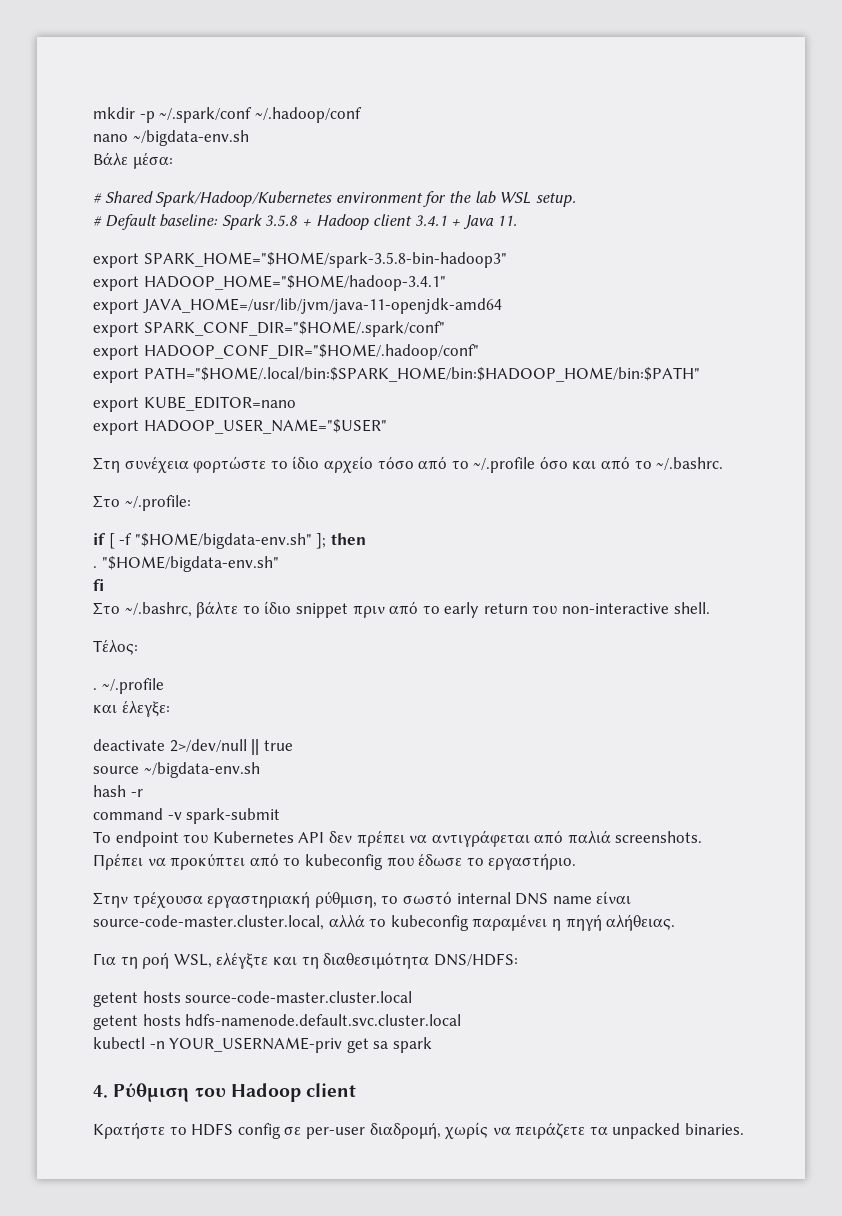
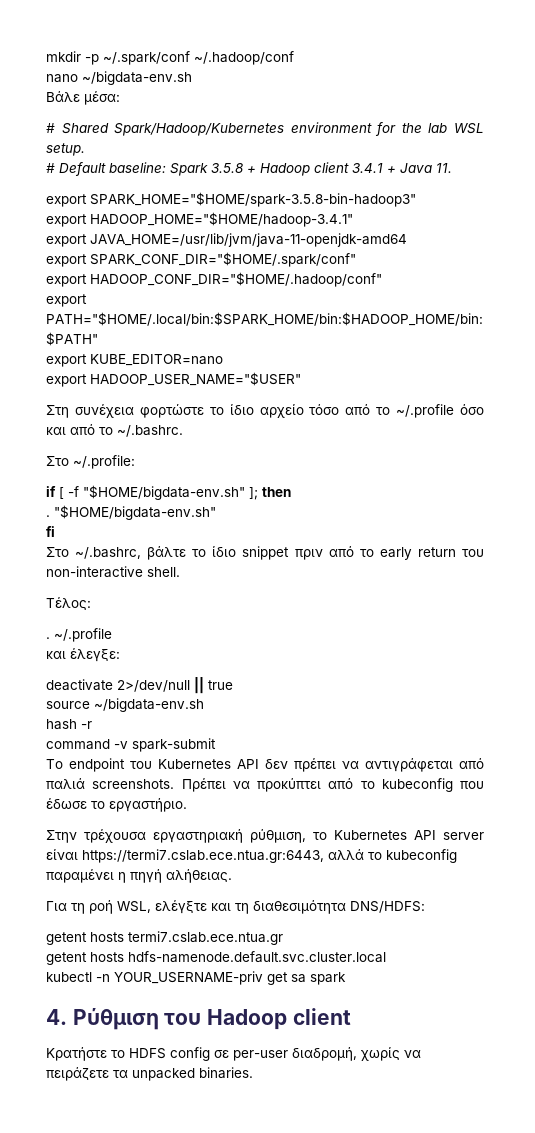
[402,891,632,905] [93,915,324,930] σωστό internal DNS name είναι source-code-master.cluster.local, -> [334,830,484,840] [46,849,324,863] Kubernetes API server είναι https://termi7.cslab.ece.ntua.gr:6443,
[185,991,413,1003] source-code-master.cluster.local -> [128,931,283,945] termi7.cslab.ece.ntua.gr

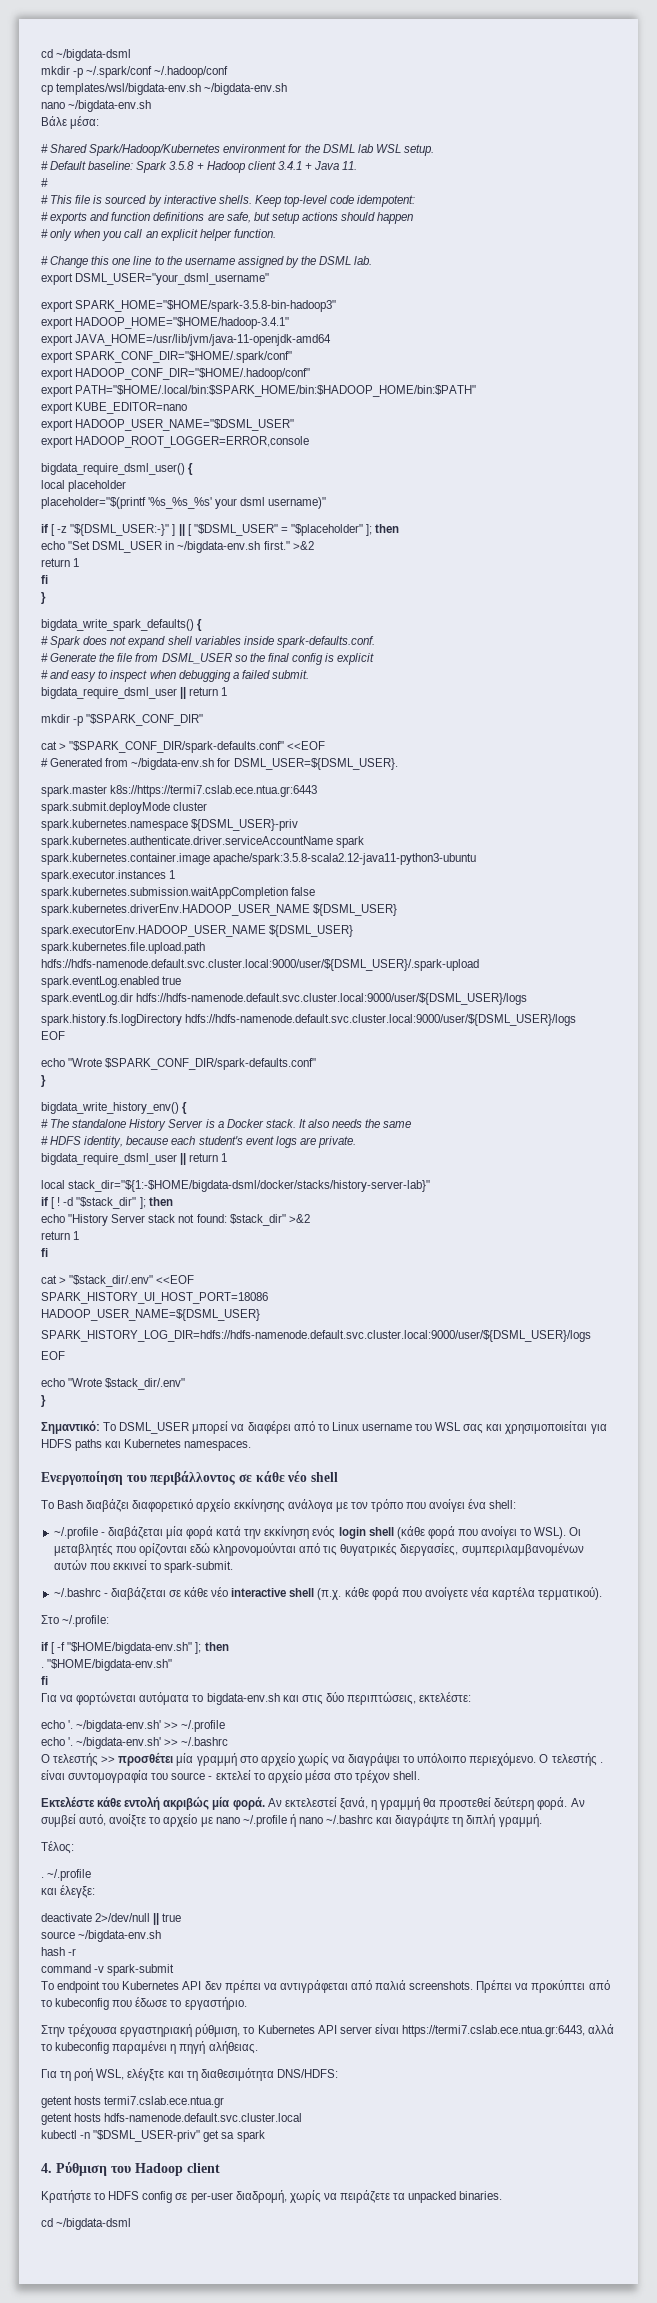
(46, 56) none -> [41,49,132,61] cd ~/bigdata-dsml //
(294, 58) none -> [41,83,288,95] // cp templates/wsl/bigdata-env.sh ~/bigdata-env.sh
(422, 128) none -> [322,144,355,153] DSML
(452, 168) none -> [41,178,48,187] [41,195,416,207] [41,212,414,224] [41,229,276,241] [41,256,373,268] [41,273,270,285] // # // # This file is sourced by interactive shells. Keep top-level code idempotent: // # exports and function definitions are safe, but setup actions should happen // # only when you call an explicit helper function. // # Change this one line to the username assigned by the DSML lab. // export DSML_USER="your_dsml_username"
[90,372,301,386] [46,404,484,418] [46,424,183,437] HADOOP_USER_NAME="$USER" // Στη συνέχεια φορτώστε το ίδιο αρχείο τόσο από το ~/.profile όσο και από το ~/.bashrc. -> [75,419,295,431] [41,436,310,448] [41,463,194,475] [41,480,127,492] [41,497,327,509] [41,524,400,536] [41,541,314,553] [41,558,80,567] [41,575,48,584] [41,592,46,604] [41,619,203,631] [41,636,375,648] [41,653,375,665] [41,670,309,682] [41,687,228,699] [41,714,204,726] [41,741,326,753] [41,758,398,770] [41,785,318,797] [41,802,208,814] [41,819,299,831] [41,836,365,848] [41,853,477,865] [41,870,176,882] [41,887,316,899] [41,904,398,916] [41,925,354,937] [41,942,205,954] [41,959,479,971] [41,976,182,988] [41,993,528,1005] [41,1014,577,1026] [41,1031,65,1040] [41,1058,317,1070] [41,1075,46,1087] [41,1102,188,1114] [41,1119,412,1131] [41,1136,356,1148] [41,1153,228,1165] [41,1180,431,1192] [41,1197,173,1209] [41,1214,310,1226] [41,1231,80,1240] [41,1248,48,1257] [41,1275,195,1287] [41,1292,268,1304] [41,1309,260,1321] [41,1330,591,1342] [41,1351,65,1360] [41,1378,186,1390] [41,1395,46,1407] [41,1420,607,1434] [41,1439,252,1451] [41,1471,338,1485] [41,1499,517,1512] [53,1526,582,1539] [53,1543,584,1556] [53,1560,234,1573] [53,1587,603,1600] HADOOP_USER_NAME="$DSML_USER" // export HADOOP_ROOT_LOGGER=ERROR,console // bigdata_require_dsml_user() { // local placeholder // placeholder="$(printf '%s_%s_%s' your dsml username)" // if [ -z "${DSML_USER:-}" ] || [ "$DSML_USER" = "$placeholder" ]; then // echo "Set DSML_USER in ~/bigdata-env.sh first." >&2 // return 1 // fi // } // bigdata_write_spark_defaults() { // # Spark does not expand shell variables inside spark-defaults.conf. // # Generate the file from DSML_USER so the final config is explicit // # and easy to inspect when debugging a failed submit. // bigdata_require_dsml_user || return 1 // mkdir -p "$SPARK_CONF_DIR" // cat > "$SPARK_CONF_DIR/spark-defaults.conf" <<EOF // # Generated from ~/bigdata-env.sh for DSML_USER=${DSML_USER}. // spark.master k8s://https://termi7.cslab.ece.ntua.gr:6443 // spark.submit.deployMode cluster // spark.kubernetes.namespace ${DSML_USER}-priv // spark.kubernetes.authenticate.driver.serviceAccountName spark // spark.kubernetes.container.image apache/spark:3.5.8-scala2.12-java11-python3-ubuntu // spark.executor.instances 1 // spark.kubernetes.submission.waitAppCompletion false // spark.kubernetes.driverEnv.HADOOP_USER_NAME ${DSML_USER} // spark.executorEnv.HADOOP_USER_NAME ${DSML_USER} // spark.kubernetes.file.upload.path hdfs://hdfs-namenode.default.svc.cluster.local:9000/user/${DSML_USER}/.spark-upload // spark.eventLog.enabled true // spark.eventLog.dir hdfs://hdfs-namenode.default.svc.cluster.local:9000/user/${DSML_USER}/logs // spark.history.fs.logDirectory hdfs://hdfs-namenode.default.svc.cluster.local:9000/user/${DSML_USER}/logs // EOF // echo "Wrote $SPARK_CONF_DIR/spark-defaults.conf" // } // bigdata_write_history_env() { // # The standalone History Server is a Docker stack. It also needs the same // # HDFS identity, because each student's event logs are private. // bigdata_require_dsml_user || return 1 // local stack_dir="${1:-$HOME/bigdata-dsml/docker/stacks/history-server-lab}" // if [ ! -d "$stack_dir" ]; then // echo "History Server stack not found: $stack_dir" >&2 // return 1 // fi // cat > "$stack_dir/.env" <<EOF // SPARK_HISTORY_UI_HOST_PORT=18086 // HADOOP_USER_NAME=${DSML_USER} // SPARK_HISTORY_LOG_DIR=hdfs://hdfs-namenode.default.svc.cluster.local:9000/user/${DSML_USER}/logs // EOF // echo "Wrote $stack_dir/.env" // } // Σημαντικό: Το DSML_USER μπορεί να διαφέρει από το Linux username του WSL σας και χρησιμοποιείται για HDFS paths και Kubernetes namespaces. // Ενεργοποίηση του περιβάλλοντος σε κάθε νέο shell // Το Bash διαβάζει διαφορετικό αρχείο εκκίνησης ανάλογα με τον τρόπο που ανοίγει ένα shell: // ~/.profile - διαβάζεται μία φορά κατά την εκκίνηση ενός login shell (κάθε φορά που ανοίγει το WSL). Οι μεταβλητές που ορίζονται εδώ κληρονομούνται από τις θυγατρικές διεργασίες, συμπεριλαμβανομένων αυτών που εκκινεί το spark-submit. // ~/.bashrc - διαβάζεται σε κάθε νέο interactive shell (π.χ. κάθε φορά που ανοίγετε νέα καρτέλα τερματικού).
[46,546,484,560] [46,566,180,578] Στο ~/.bashrc, βάλτε το ίδιο snippet πριν από το early return του non-interactive shell. -> [41,1692,472,1705] [41,1720,226,1732] [41,1737,229,1749] [41,1752,603,1766] [41,1770,421,1783] [41,1796,585,1810] [41,1814,542,1827] Για να φορτώνεται αυτόματα το bigdata-env.sh και στις δύο περιπτώσεις, εκτελέστε: // echo '. ~/bigdata-env.sh' >> ~/.profile // echo '. ~/bigdata-env.sh' >> ~/.bashrc // Ο τελεστής >> προσθέτει μία γραμμή στο αρχείο χωρίς να διαγράψει το υπόλοιπο περιεχόμενο. Ο τελεστής . είναι συντομογραφία του source - εκτελεί το αρχείο μέσα στο τρέχον shell. // Εκτελέστε κάθε εντολή ακριβώς μία φορά. Αν εκτελεστεί ξανά, η γραμμή θα προστεθεί δεύτερη φορά. Αν συμβεί αυτό, ανοίξτε το αρχείο με nano ~/.profile ή nano ~/.bashrc και διαγράψτε τη διπλή γραμμή.
[114,971,263,985] YOUR_USERNAME-priv -> [93,2130,201,2142] "$DSML_USER-priv"
(253, 1073) none -> [41,2218,132,2230] // cd ~/bigdata-dsml

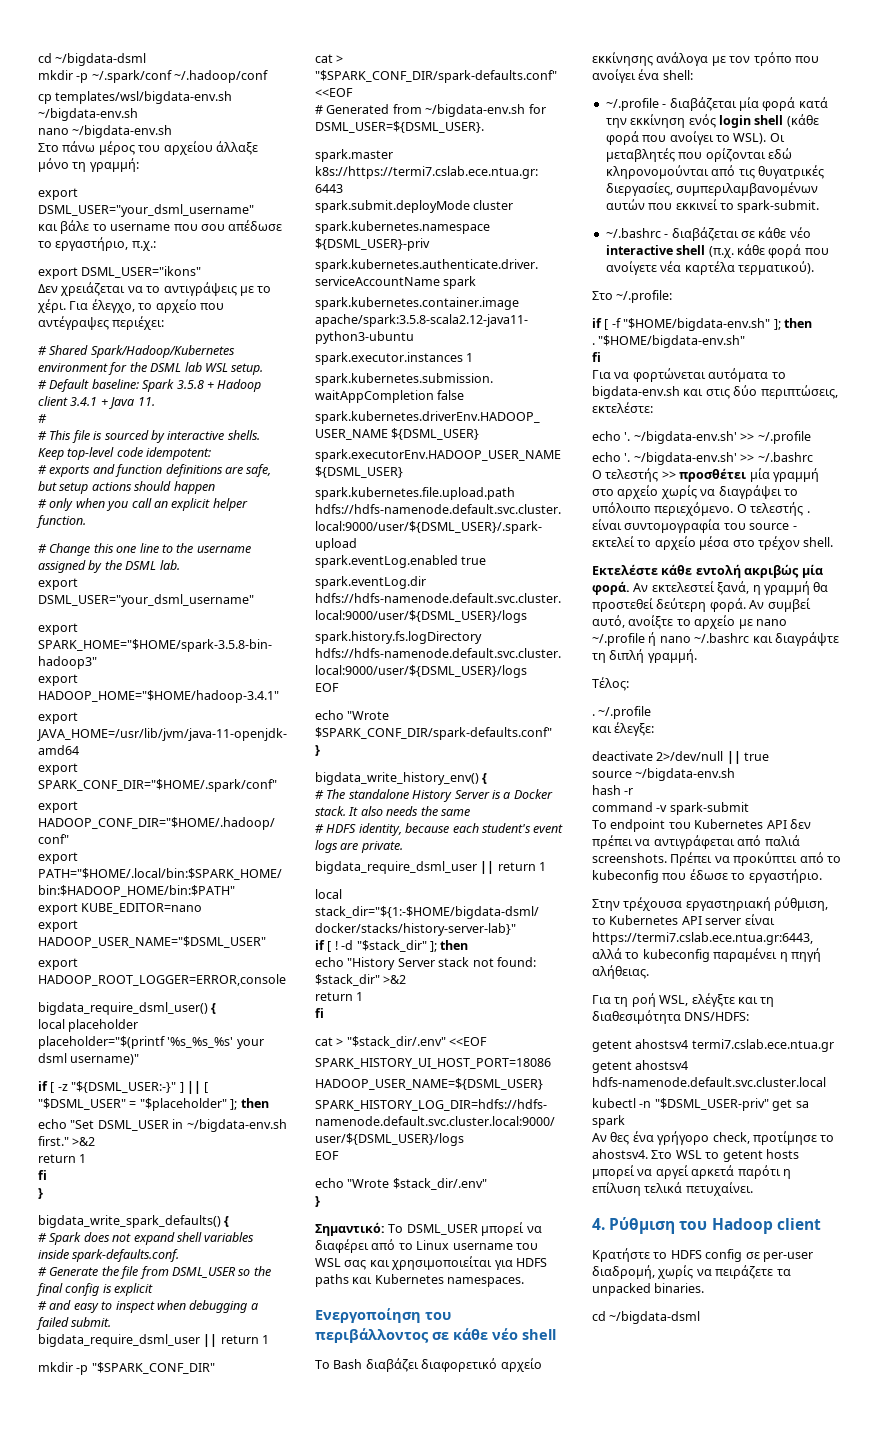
[41,116,100,129] Βάλε μέσα: -> [38,141,258,155] [38,158,139,172] [38,188,78,200] [38,204,254,217] [38,220,283,234] [38,237,156,251] [38,266,202,279] [38,282,272,296] [37,299,224,313] [38,316,165,330] Στο πάνω μέρος του αρχείου άλλαξε μόνο τη γραμμή: // export DSML_USER="your_dsml_username" // και βάλε το username που σου απέδωσε το εργαστήριο, π.χ.: // export DSML_USER="ikons" // Δεν χρειάζεται να το αντιγράψεις με το χέρι. Για έλεγχο, το αρχείο που αντέγραψες περιέχει:
[74,2096,102,2105] hosts -> [635,1039,689,1049] ahostsv4
[74,2113,102,2122] hosts -> [635,1060,689,1070] ahostsv4
(265, 2136) none -> [592,1131,835,1145] [592,1149,799,1162] [592,1165,791,1179] [592,1182,753,1196] // Αν θες ένα γρήγορο check, προτίμησε το ahostsv4. Στο WSL το getent hosts μπορεί να αργεί αρκετά παρότι η επίλυση τελικά πετυχαίνει.

